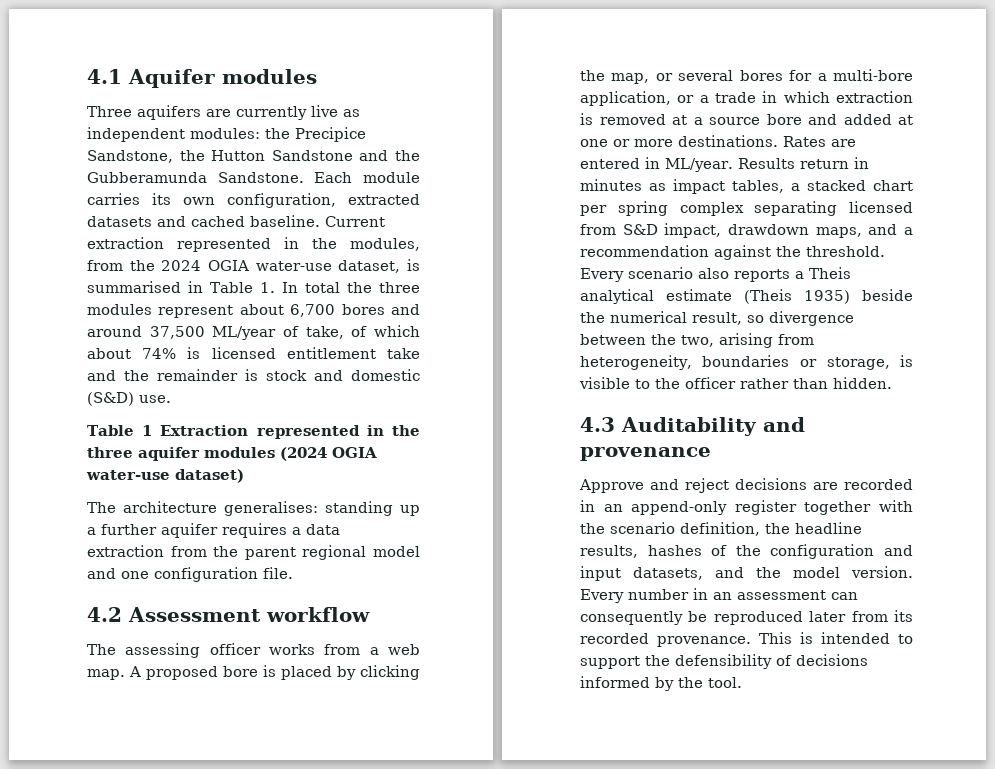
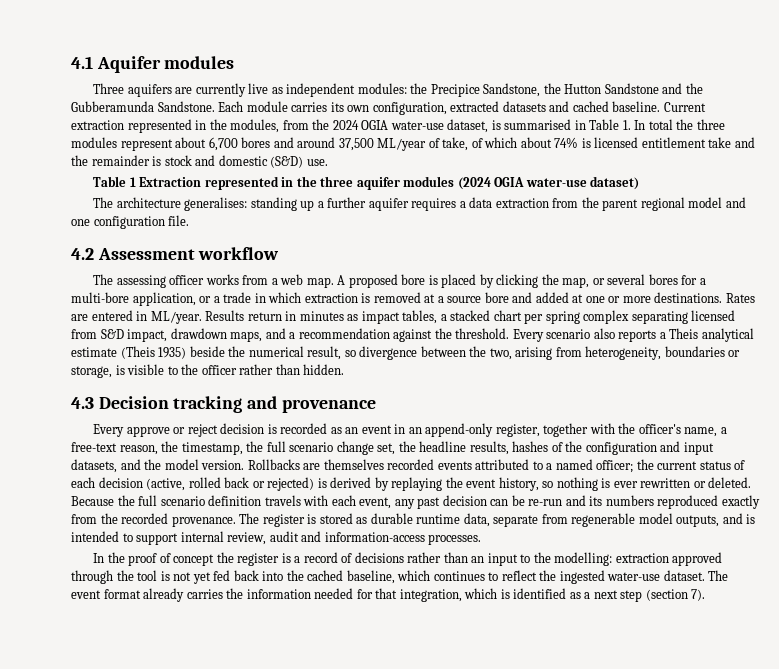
[621,417,757,436] Auditability -> [98,396,243,413] Decision tracking
[579,478,913,493] Approve and reject decisions are recorded -> [93,423,392,437] Every approve or reject decision is recorded as an event
[734,500,797,515] register -> [495,424,540,437] register,
[610,522,760,536] scenario definition, -> [638,424,727,437] [71,441,396,455] officer's name, a free-text reason, the timestamp, the full scenario change set,
[580,588,858,603] [580,610,913,625] [580,632,913,647] [580,654,868,669] [580,676,742,691] Every number in an assessment can consequently be reproduced later from its recorded provenance. This is intended to support the defensibility of decisions informed by the tool. -> [247,459,746,473] [71,477,752,491] [71,495,760,509] [71,513,756,527] [71,531,482,545] [93,552,723,566] [71,570,729,584] [71,588,706,602] Rollbacks are themselves recorded events attributed to a named officer; the current status of each decision (active, rolled back or rejected) is derived by replaying the event history, so nothing is ever rewritten or deleted. Because the full scenario definition travels with each event, any past decision can be re-run and its numbers reproduced exactly from the recorded provenance. The register is stored as durable runtime data, separate from regenerable model outputs, and is intended to support internal review, audit and information-access processes. // In the proof of concept the register is a record of decisions rather than an input to the modelling: extraction approved through the tool is not yet fed back into the cached baseline, which continues to reflect the ingested water-use dataset. The event format already carries the information needed for that integration, which is identified as a next step (section 7).

